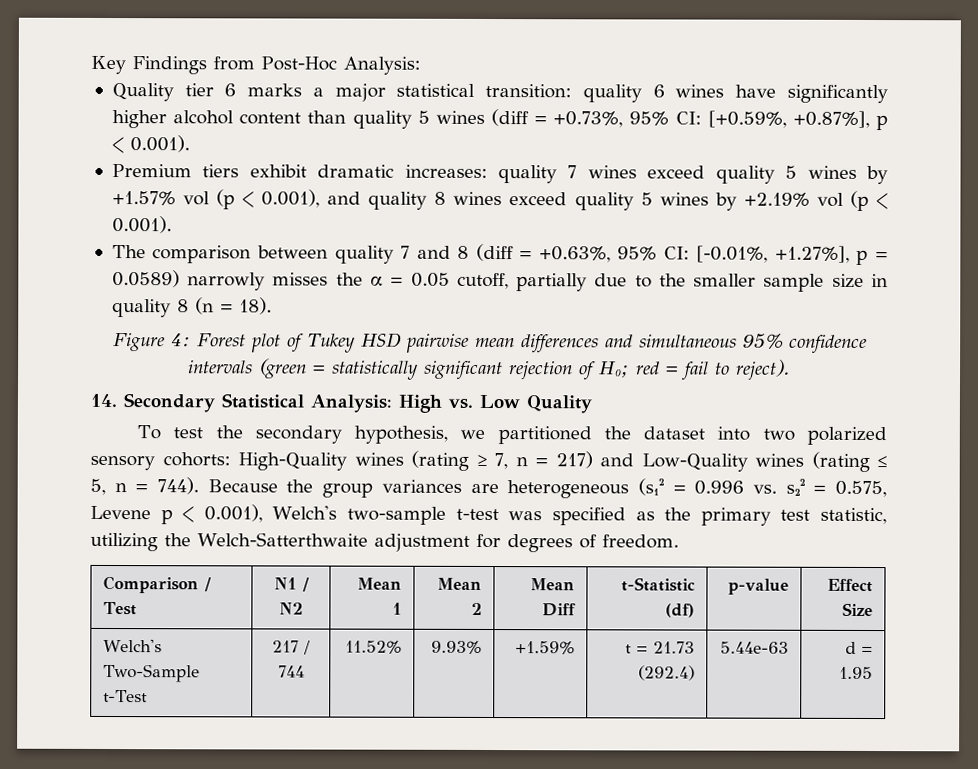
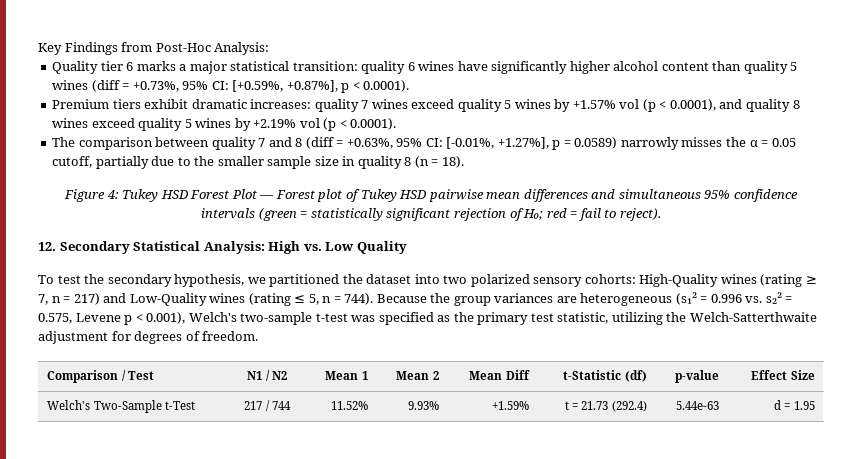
[129,135,190,153] 0.001). -> [363,80,410,92] 0.0001).
[261,189,321,208] 0.001), -> [669,99,716,111] 0.0001),
[111,216,172,234] 0.001). -> [350,118,397,130] 0.0001).
(191, 340) none -> [122,189,275,202] Tukey HSD Forest Plot —
[90,393,117,408] 14. -> [38,242,56,251] 12.

